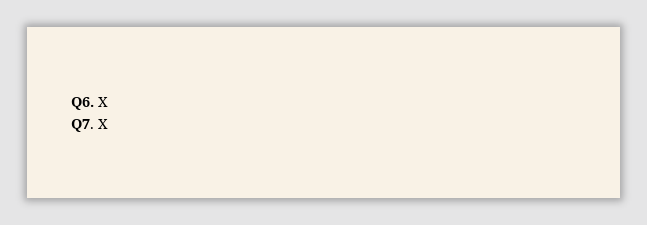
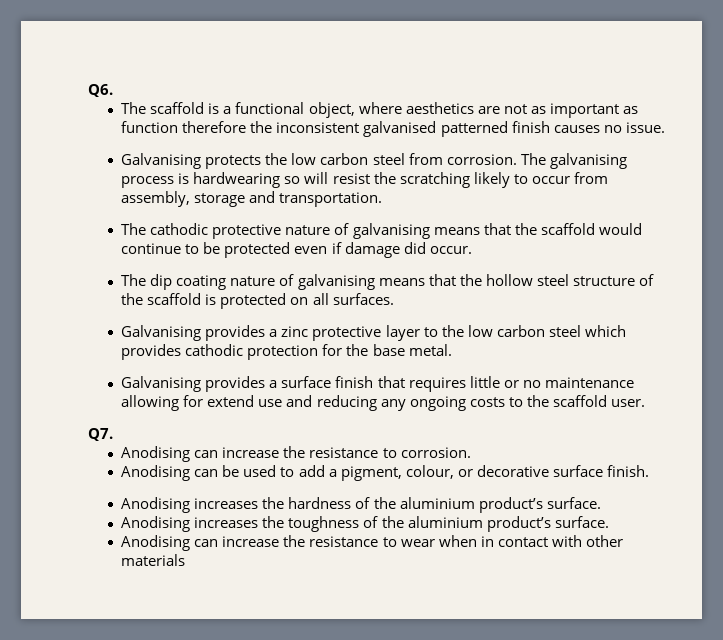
[98,97,108,107] [71,119,108,132] X // Q7. X -> [121,102,638,118] [121,121,665,137] [121,153,627,169] [121,172,608,188] [121,191,383,207] [121,223,642,239] [121,242,472,258] [121,274,654,290] [121,293,394,309] [121,325,626,341] [121,344,452,360] [121,376,634,392] [121,395,645,411] [88,428,113,441] [121,446,471,462] [121,465,649,481] [121,497,601,513] [121,516,609,532] [121,535,623,551] [121,554,186,566] // The scaffold is a functional object, where aesthetics are not as important as function therefore the inconsistent galvanised patterned finish causes no issue. // Galvanising protects the low carbon steel from corrosion. The galvanising process is hardwearing so will resist the scratching likely to occur from assembly, storage and transportation. // The cathodic protective nature of galvanising means that the scaffold would continue to be protected even if damage did occur. // The dip coating nature of galvanising means that the hollow steel structure of the scaffold is protected on all surfaces. // Galvanising provides a zinc protective layer to the low carbon steel which provides cathodic protection for the base metal. // Galvanising provides a surface finish that requires little or no maintenance allowing for extend use and reducing any ongoing costs to the scaffold user. // Q7. // Anodising can increase the resistance to corrosion. // Anodising can be used to add a pigment, colour, or decorative surface finish. // Anodising increases the hardness of the aluminium product’s surface. // Anodising increases the toughness of the aluminium product’s surface. // Anodising can increase the resistance to wear when in contact with other materials

